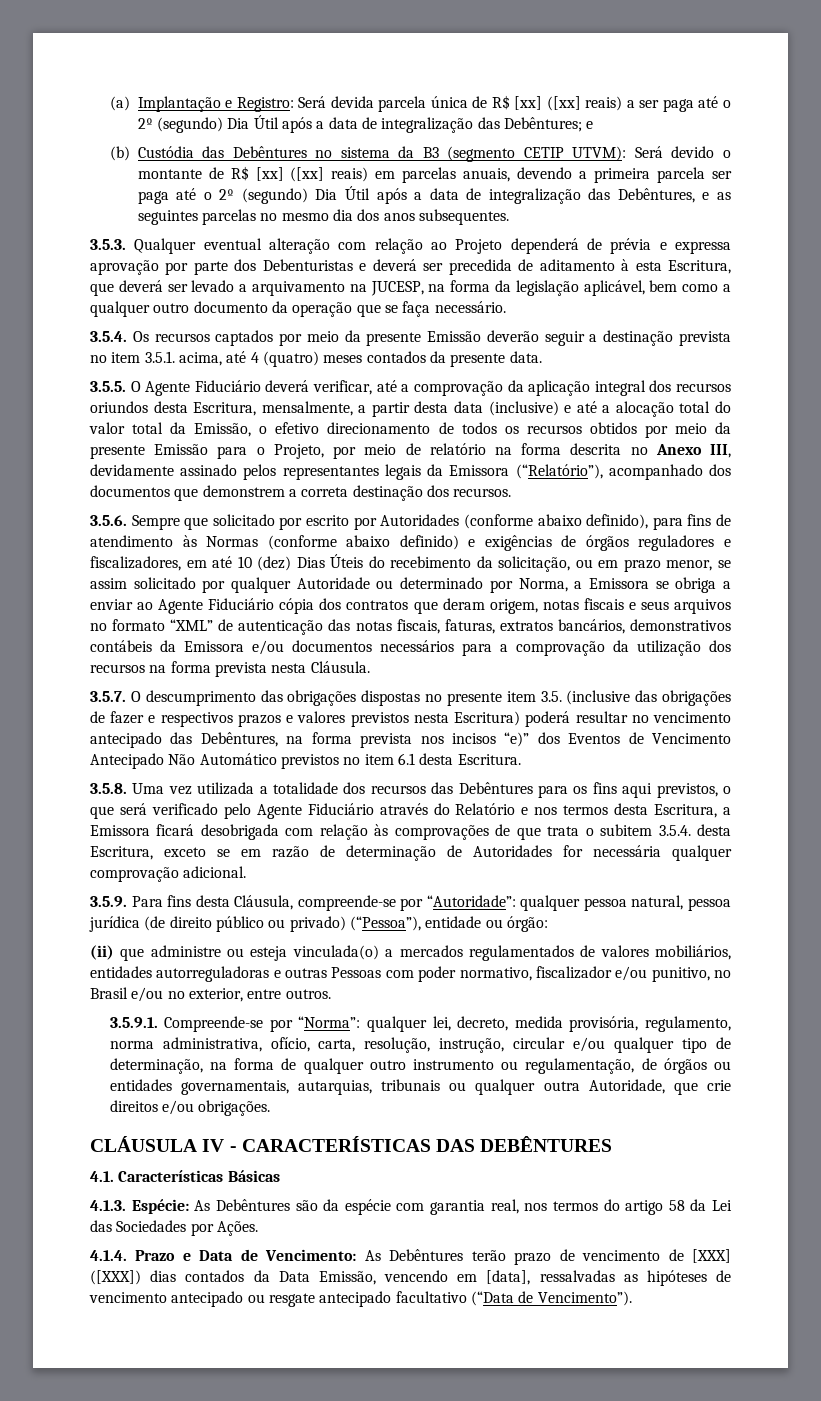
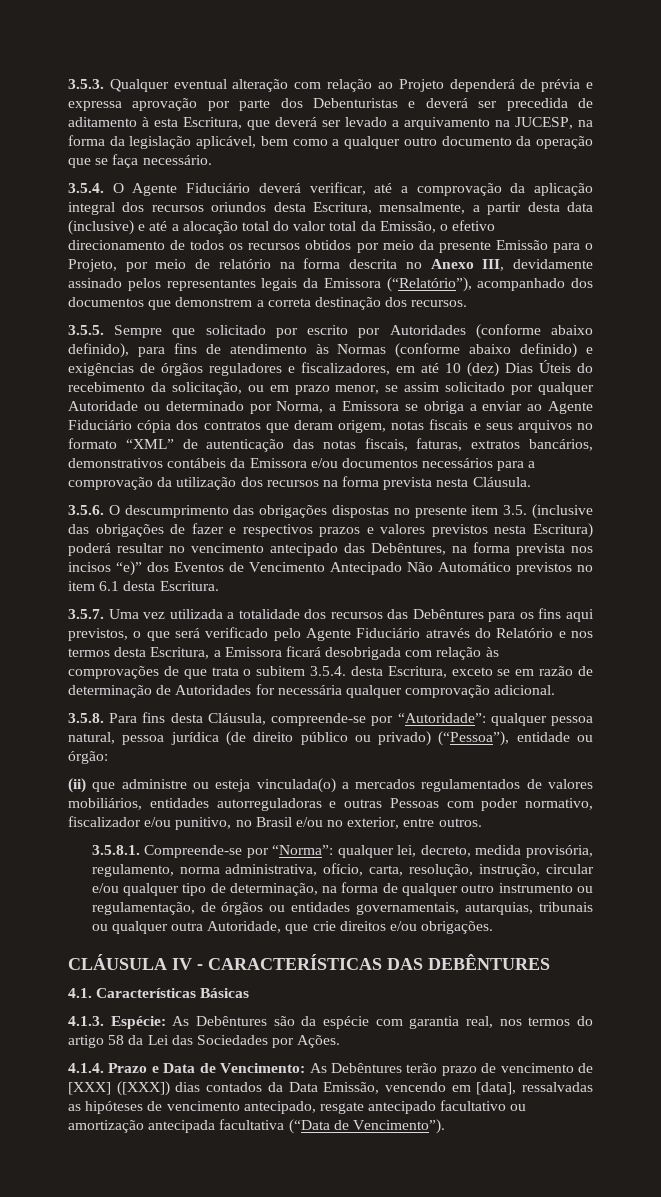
[109,95,731,112] [137,115,594,133] [109,146,732,162] [137,166,732,183] [137,186,732,204] [137,209,509,225] (a) Implantação e Registro: Será devida parcela única de R$ [xx] ([xx] reais) a ser paga até o 2º (segundo) Dia Útil após a data de integralização das Debêntures; e // (b) Custódia das Debêntures no sistema da B3 (segmento CETIP UTVM): Será devido o montante de R$ [xx] ([xx] reais) em parcelas anuais, devendo a primeira parcela ser paga até o 2º (segundo) Dia Útil após a data de integralização das Debêntures, e as seguintes parcelas no mesmo dia dos anos subsequentes. // -> (68, 84) none
[132,330,731,346] [90,351,542,367] [90,381,126,392] Os recursos captados por meio da presente Emissão deverão seguir a destinação prevista no item 3.5.1. acima, até 4 (quatro) meses contados da presente data. // 3.5.5. -> (104, 188) none
[90,515,127,526] 3.5.6. -> [68,325,104,335] 3.5.5.
[90,691,126,702] 3.5.7. -> [68,505,104,515] 3.5.6.
[90,783,127,794] 3.5.8. -> [68,609,104,619] 3.5.7.
[90,896,127,907] 3.5.9. -> [68,713,104,723] 3.5.8.
[109,1017,158,1028] 3.5.9.1. -> [91,845,140,855] 3.5.8.1.
[171,1291,265,1307] antecipado ou -> [243,1101,316,1114] antecipado,
(467, 1297) none -> [510,1104,527,1111] [68,1119,285,1133] ou amortização antecipada facultativa

